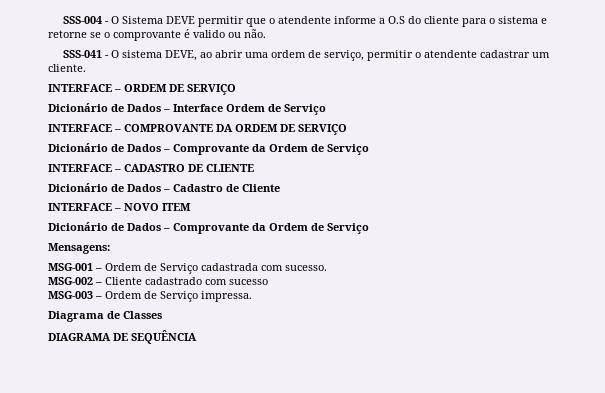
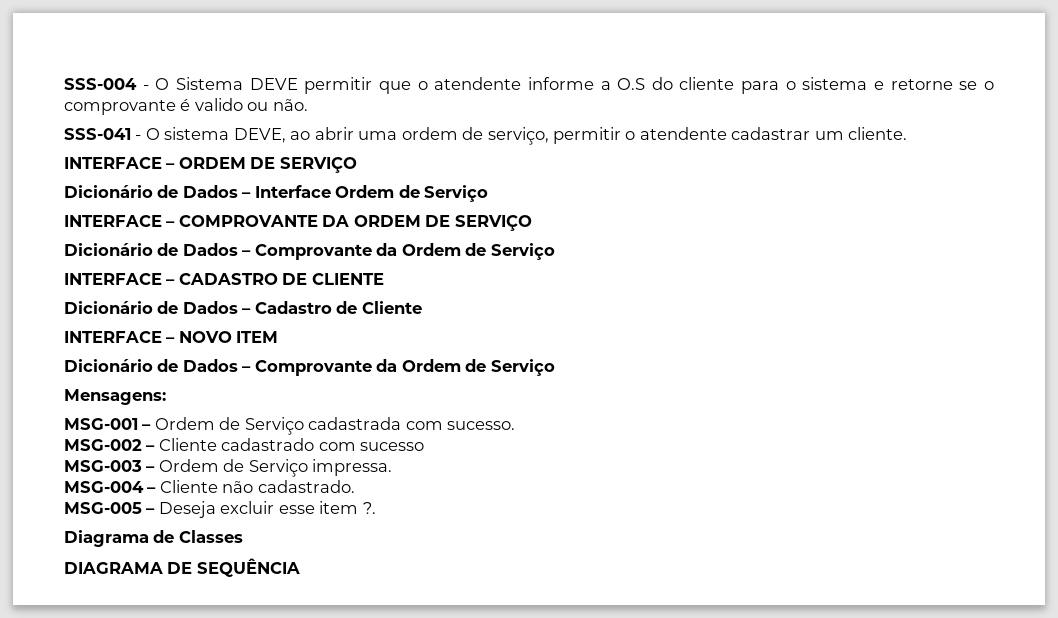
(252, 296) none -> [64,480,355,493] [64,501,376,518] // MSG-004 – Cliente não cadastrado. // MSG-005 – Deseja excluir esse item ?.

